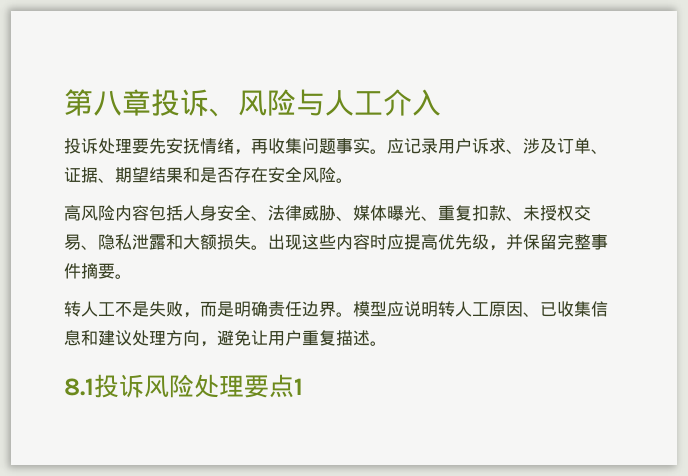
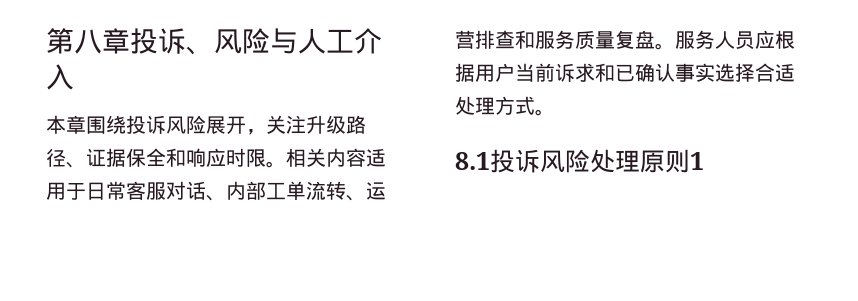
[64,138,608,155] [64,167,353,183] [64,205,591,221] [64,234,608,251] [64,263,132,279] [64,301,608,318] [64,330,370,347] 投诉处理要先安抚情绪，再收集问题事实。应记录用户诉求、涉及订单、证据、期望结果和是否存在安全风险。 // 高风险内容包括人身安全、法律威胁、媒体曝光、重复扣款、未授权交易、隐私泄露和大额损失。出现这些内容时应提高优先级，并保留完整事件摘要。 // 转人工不是失败，而是明确责任边界。模型应说明转人工原因、已收集信息和建议处理方向，避免让用户重复描述 -> [46,115,366,135] [46,148,386,168] [46,181,386,201] [455,30,795,50] [455,63,795,82] [455,96,535,115] 本章围绕投诉风险展开，关注升级路径、证据保全和响应时限。相关内容适用于日常客服对话、内部工单流转、运营排查和服务质量复盘。服务人员应根据用户当前诉求和已确认事实选择合适处理方式
[244,374,294,398] 要点 -> [640,149,690,173] 原则

